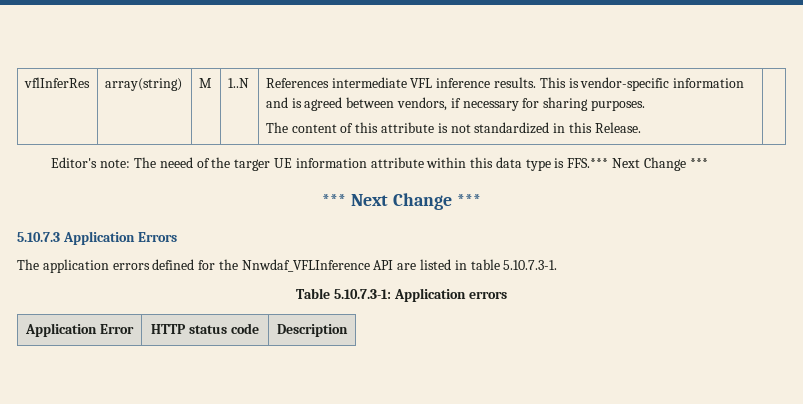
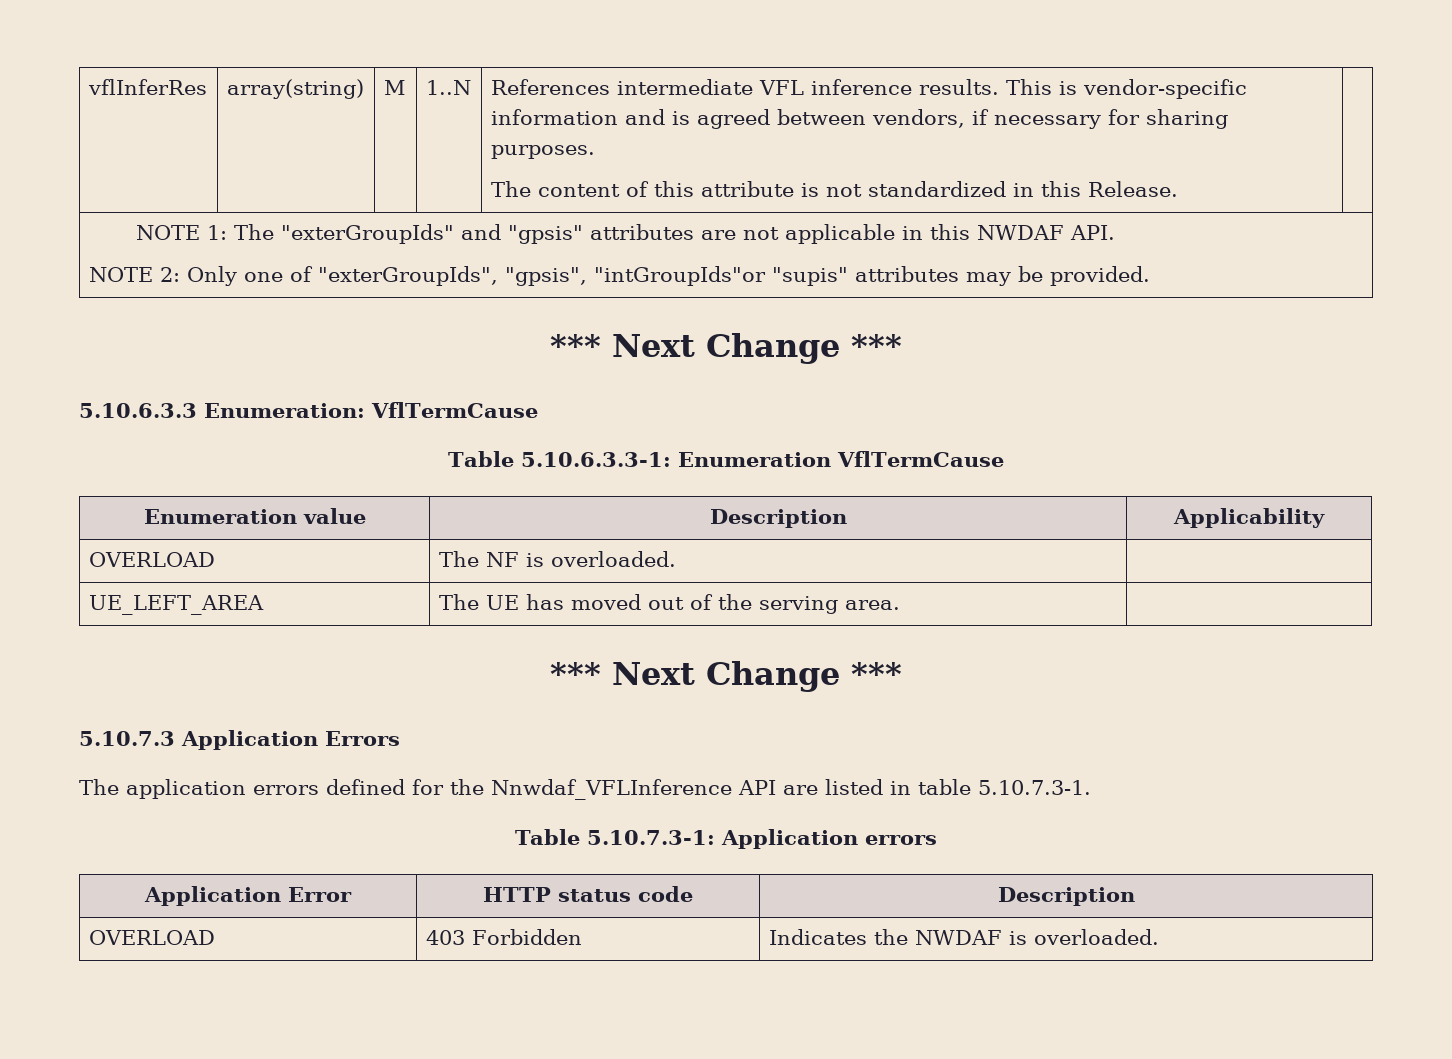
[51,157,708,171] // Editor's note: The neeed of the targer UE information attribute within this data type is FFS.*** Next Change *** -> [135,224,1115,244] [88,266,1150,286] [550,333,902,364] [79,402,538,418] [448,451,1004,467] [143,508,366,524] [709,509,847,528] [1173,508,1325,528] [88,552,215,567] [438,551,676,567] [88,595,264,615] [438,594,900,614] // NOTE 1: The "exterGroupIds" and "gpsis" attributes are not applicable in this NWDAF API. // NOTE 2: Only one of "exterGroupIds", "gpsis", "intGroupIds"or "supis" attributes may be provided. // *** Next Change *** // 5.10.6.3.3 Enumeration: VflTermCause // Table 5.10.6.3.3-1: Enumeration VflTermCause // Enumeration value | Description | Applicability // OVERLOAD | The NF is overloaded. | // UE_LEFT_AREA | The UE has moved out of the serving area. |
(348, 330) none -> [88,930,215,945] [425,929,582,945] [768,929,1159,945] // OVERLOAD | 403 Forbidden | Indicates the NWDAF is overloaded.

